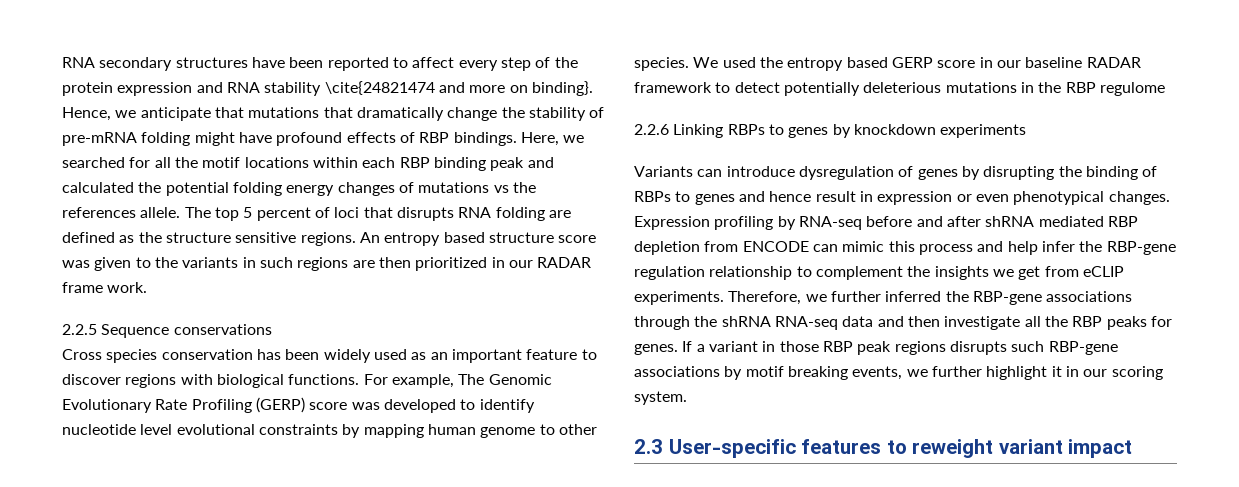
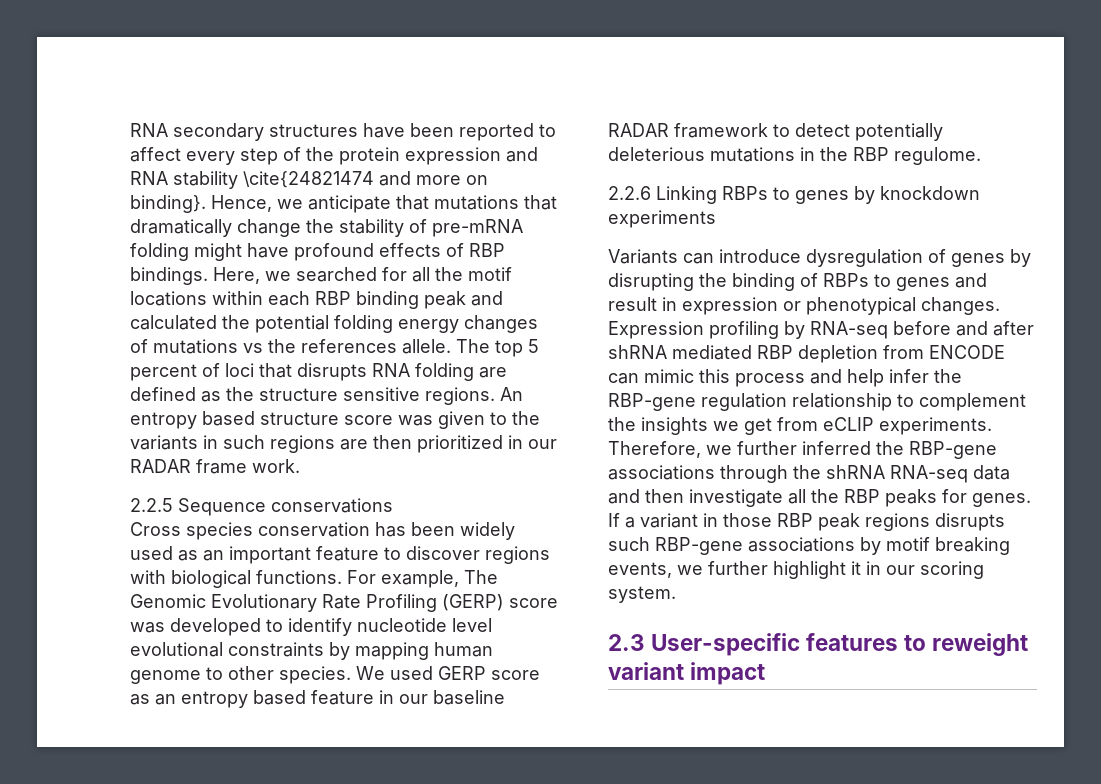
[759,57,976,71] the entropy based GERP score -> [438,666,540,680] [130,690,374,708] GERP score as an entropy based feature
[1099,82,1165,96] regulome -> [894,147,981,165] regulome.
[769,191,812,202] hence -> (987, 280) none
[975,194,1009,202] even -> (801, 306) none

